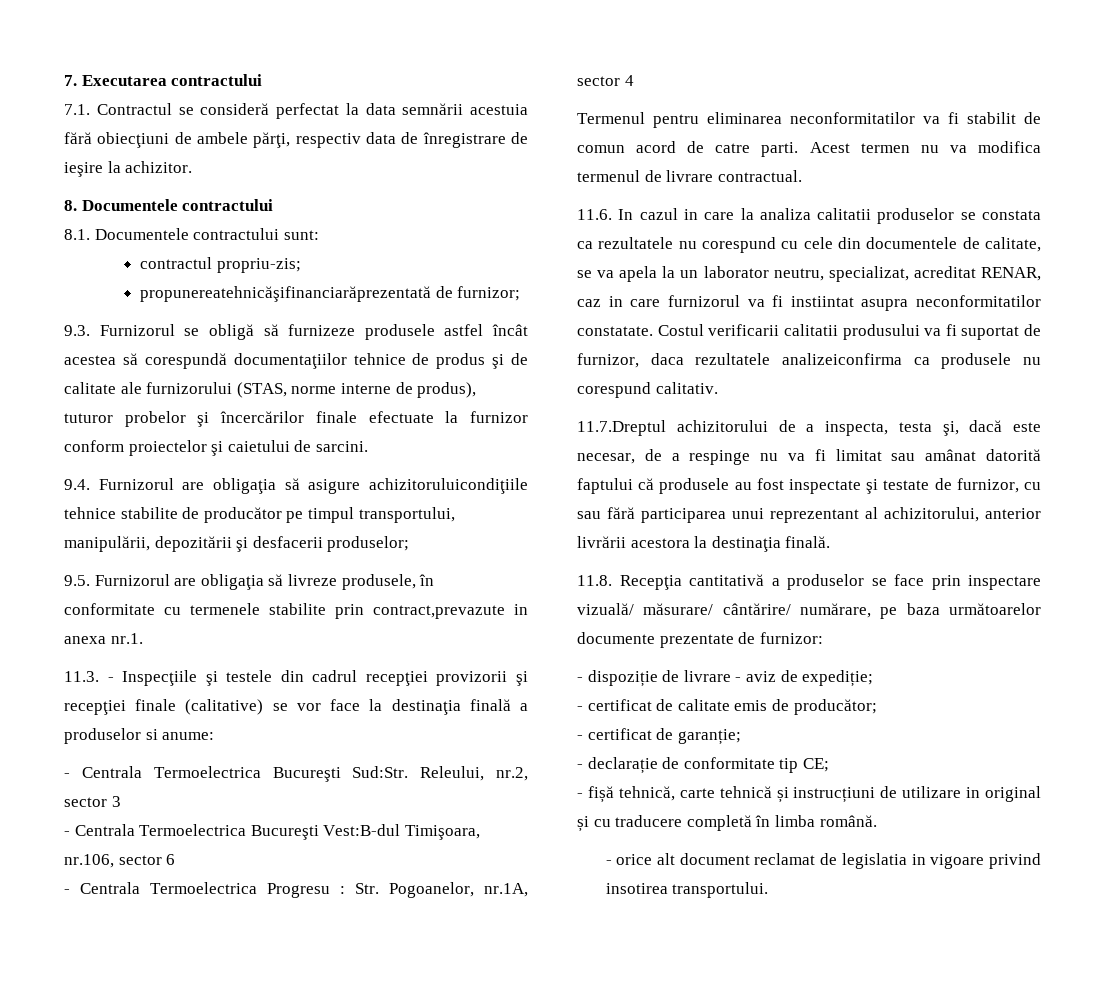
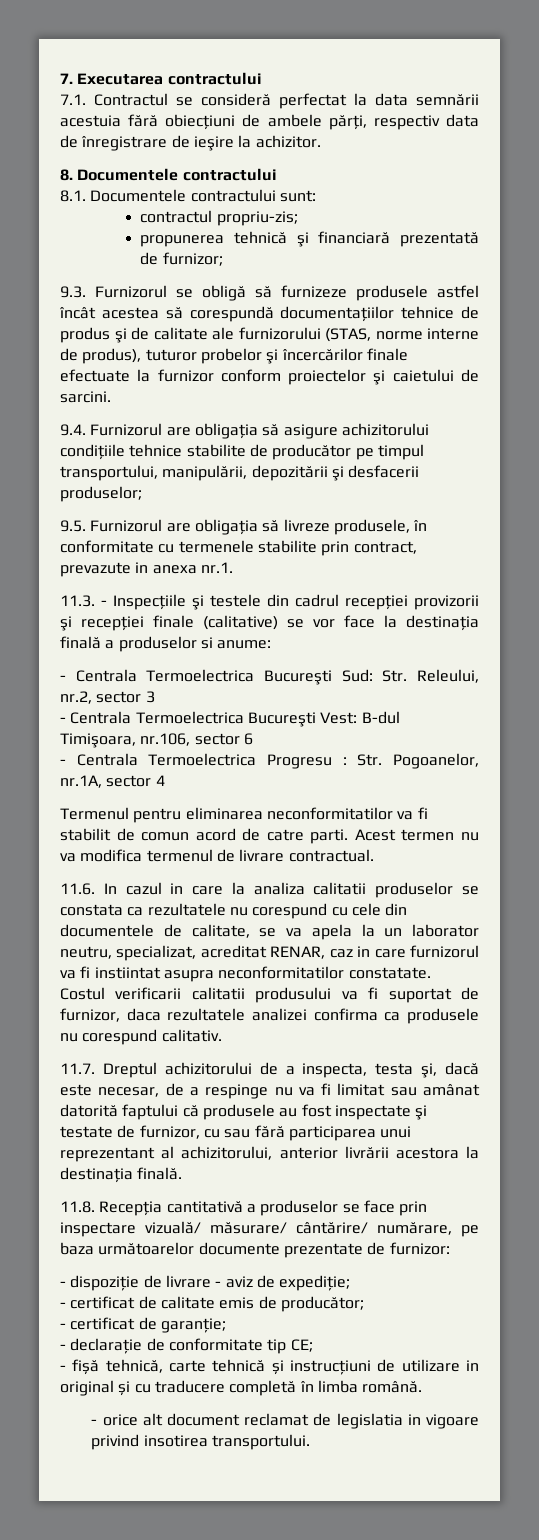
[140,286,432,302] propunereatehnicăşifinanciarăprezentată -> [140,231,480,247] propunerea tehnică şi financiară prezentată
[368,478,528,494] achizitoruluicondiţiile -> [341,423,429,436] [60,444,125,460] achizitorului condiţiile
[373,605,505,619] contract,prevazute -> [353,541,417,554] [60,562,131,577] contract, prevazute
[352,766,409,778] Sud:Str. -> [341,669,408,682] Sud: Str.
[323,824,401,836] Vest:B-dul -> [320,711,400,724] Vest: B-dul
[782,353,902,365] analizeiconfirma -> [252,1008,378,1021] analizei confirma
[577,420,666,436] 11.7.Dreptul -> [60,1062,157,1078] 11.7. Dreptul

